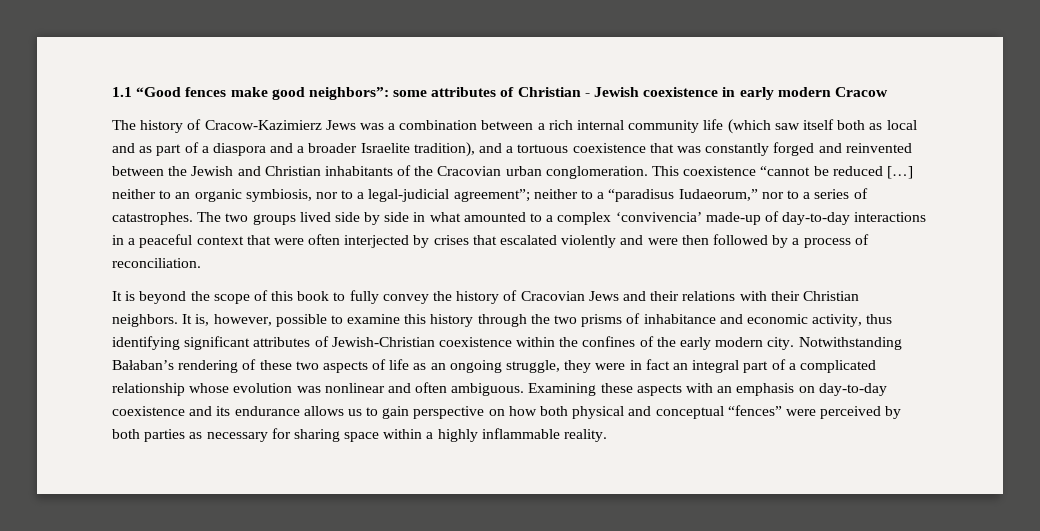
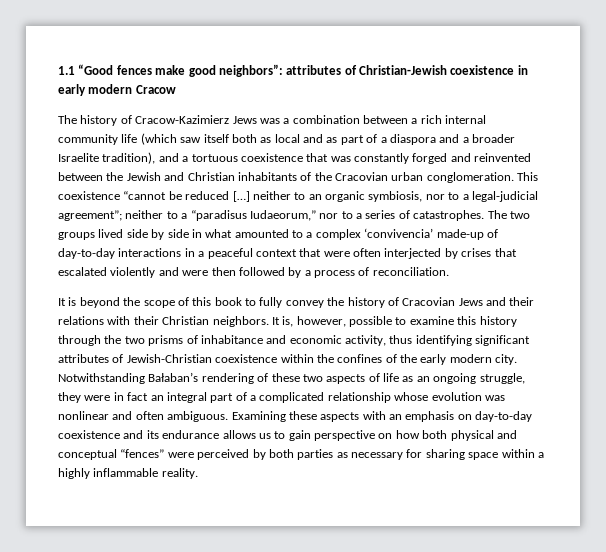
[393,87,640,97] some attributes of Christian - Jewish -> [286,65,447,75] attributes of Christian-Jewish

